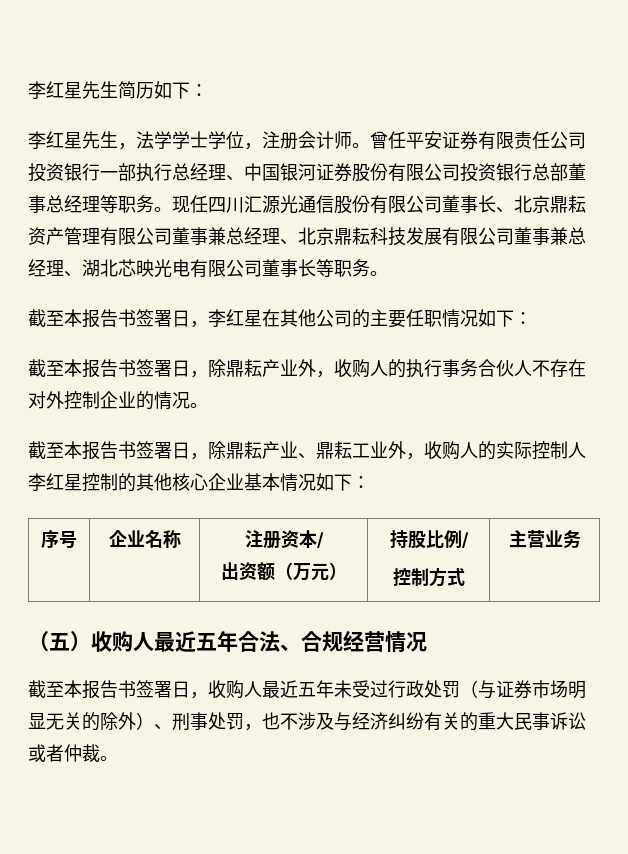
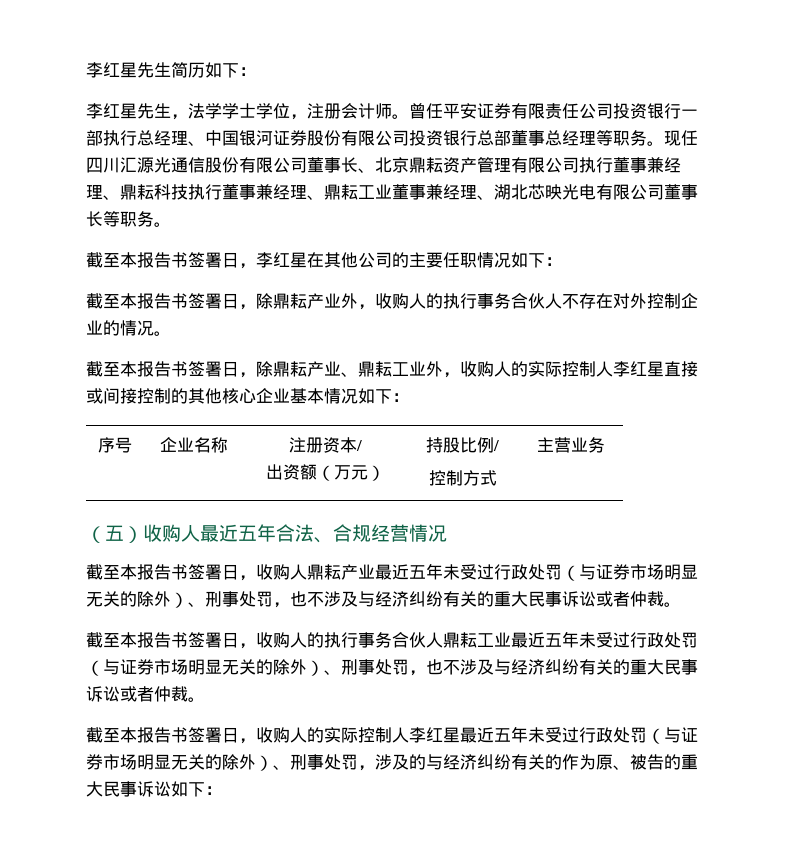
[172,227,586,246] 董事兼总经理、北京鼎耘科技发展有限公司董事兼总 -> [579,157,681,173] [86,184,443,200] 执行董事兼经理、鼎耘科技执行董事兼经理、鼎耘工业董事兼
(82, 482) none -> [664,361,698,377] [86,388,137,404] 直接或间接
(262, 689) none -> [307,564,375,580] 鼎耘产业
(118, 758) none -> [86,631,698,649] [86,659,698,676] [86,686,205,702] [86,726,698,744] [86,754,698,771] [86,781,222,797] // 截至本报告书签署日，收购人的执行事务合伙人鼎耘工业最近五年未受过行政处罚（与证券市场明显无关的除外）、刑事处罚，也不涉及与经济纠纷有关的重大民事诉讼或者仲裁。 // 截至本报告书签署日，收购人的实际控制人李红星最近五年未受过行政处罚（与证券市场明显无关的除外）、刑事处罚，涉及的与经济纠纷有关的作为原、被告的重大民事诉讼如下：

